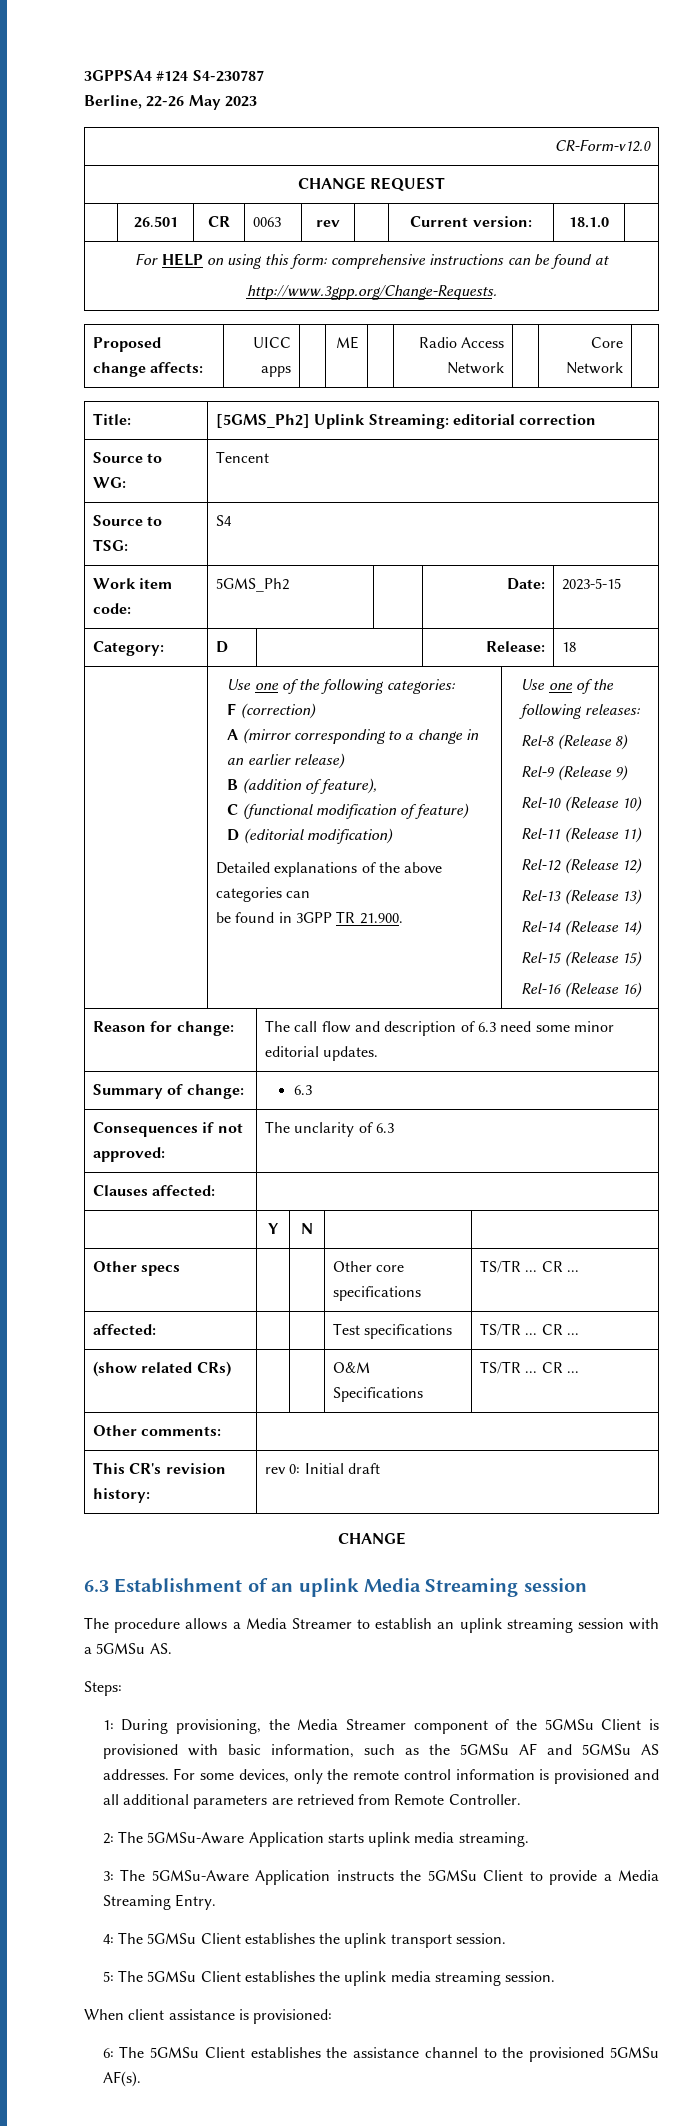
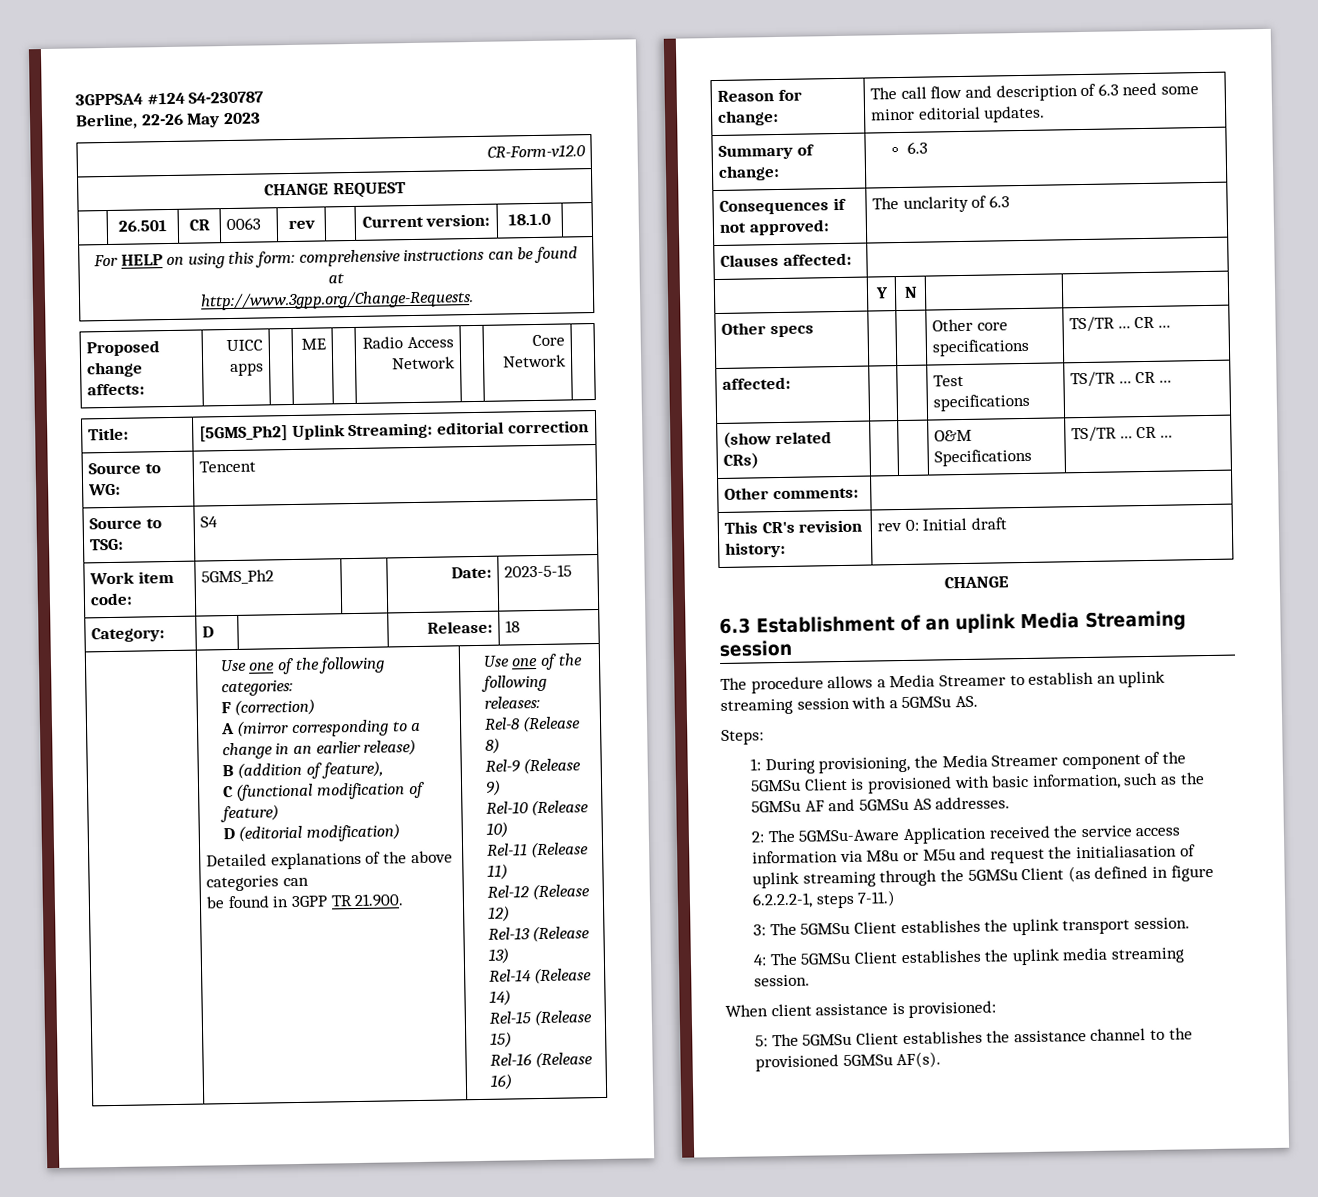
[173,1768,660,1784] [102,1794,521,1809] [102,1831,529,1847] [102,1869,659,1885] [102,1894,216,1910] [102,1934,114,1944] For some devices, only the remote control information is provisioned and all additional parameters are retrieved from Remote Controller. // 2: The 5GMSu-Aware Application starts uplink media streaming. // 3: The 5GMSu-Aware Application instructs the 5GMSu Client to provide a Media Streaming Entry. // 4: -> [751,825,1181,845] [752,844,1196,864] [752,864,1214,889] [752,890,897,909] [753,924,767,936] // 2: The 5GMSu-Aware Application received the service access information via M8u or M5u and request the initialiasation of uplink streaming through the 5GMSu Client (as defined in figure 6.2.2.2-1, steps 7-11.) // 3:
[102,1971,114,1982] 5: -> [753,954,768,966] 4:
[102,2048,114,2058] 6: -> [755,1035,769,1047] 5:

